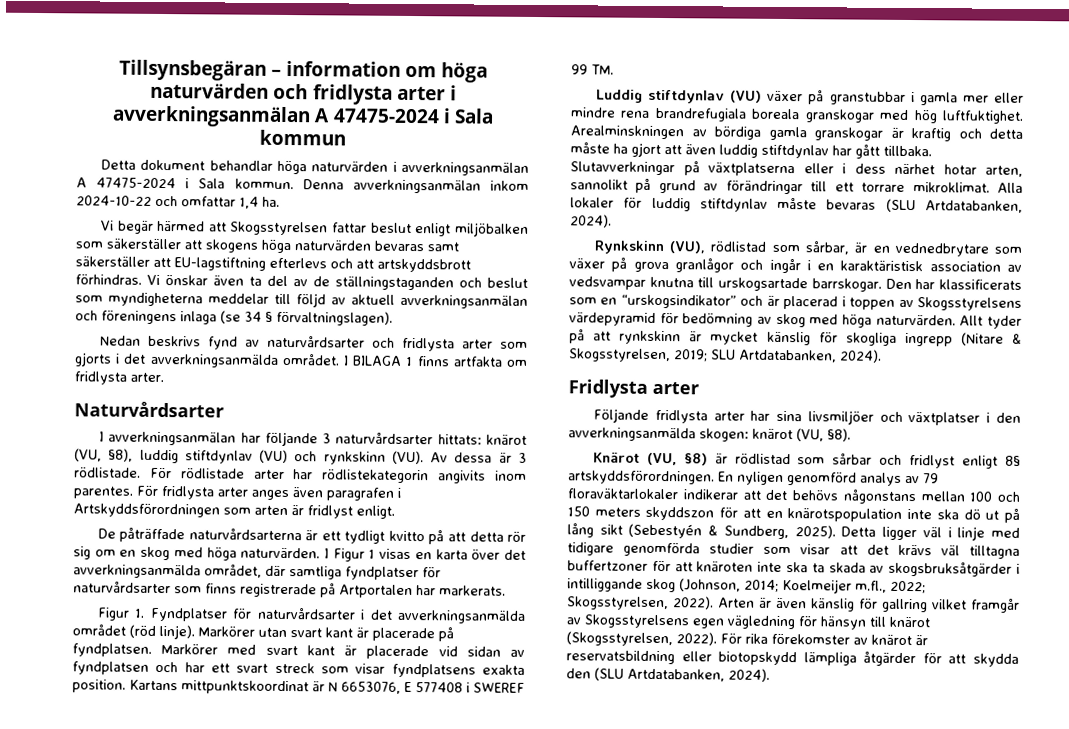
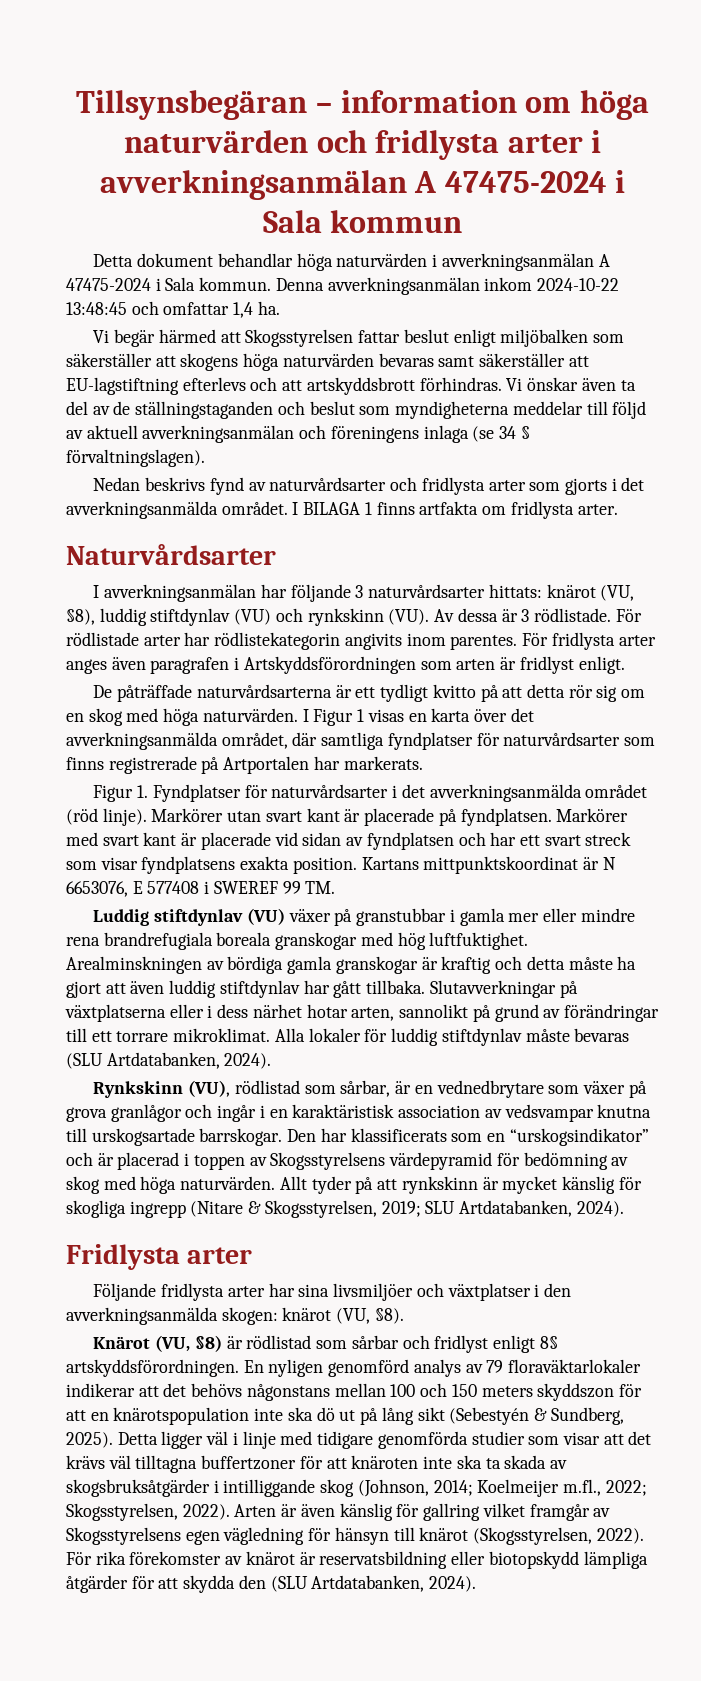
(152, 200) none -> [66,302,127,315] 13:48:45

